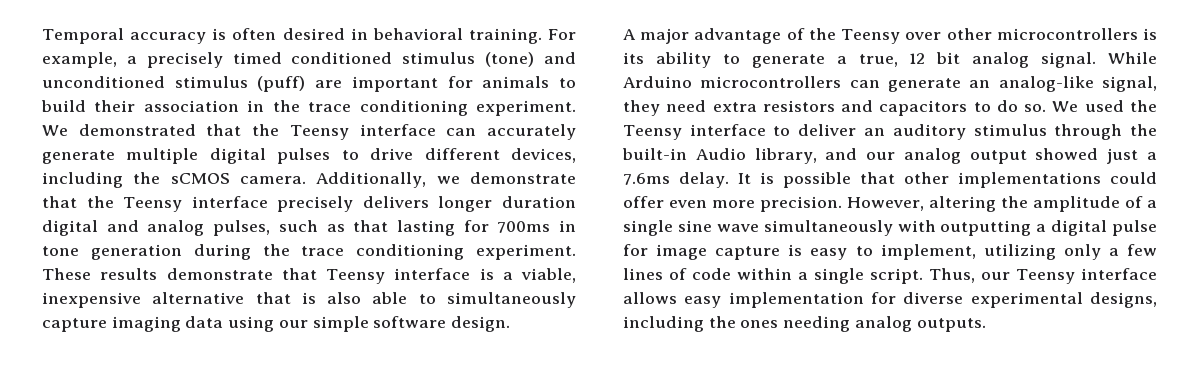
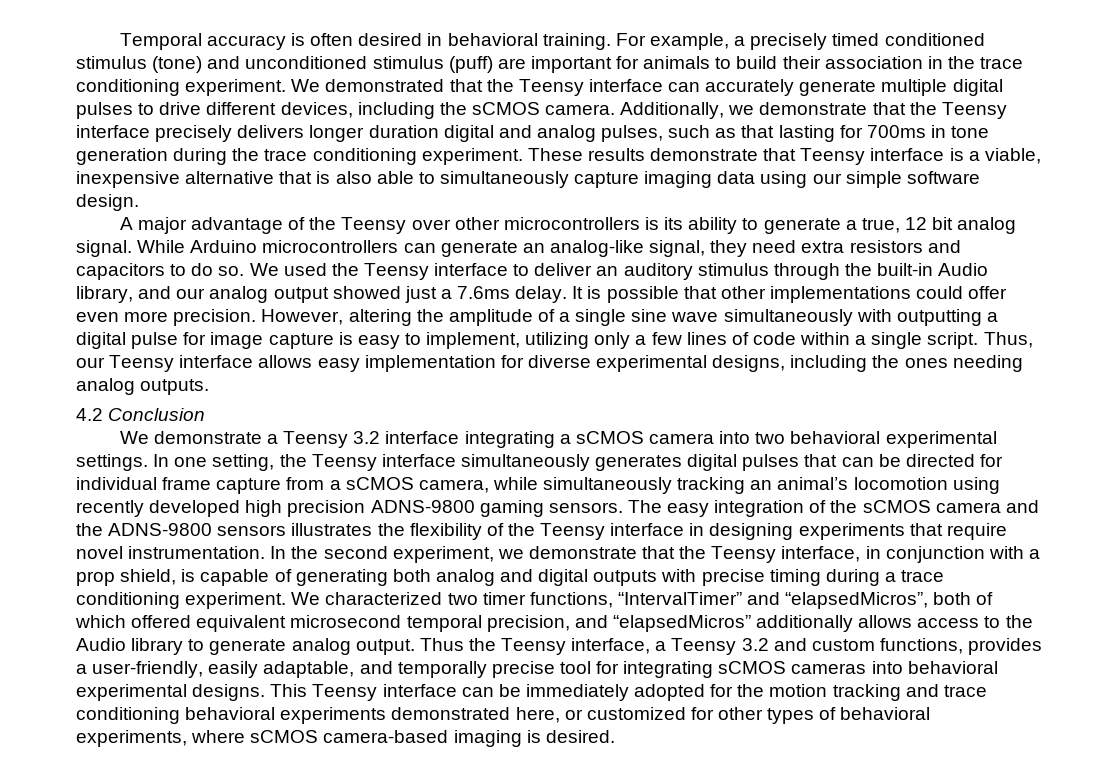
(986, 325) none -> [76,408,206,421] [119,431,997,448] [76,454,1003,471] [76,477,1000,494] [76,500,1039,517] [76,523,1007,540] [76,546,1040,563] [76,569,945,586] [76,592,994,609] [75,615,1033,632] [76,638,1043,655] [76,661,998,678] [76,684,987,701] [76,707,931,724] [76,730,615,747] // 4.2 Conclusion // We demonstrate a Teensy 3.2 interface integrating a sCMOS camera into two behavioral experimental settings. In one setting, the Teensy interface simultaneously generates digital pulses that can be directed for individual frame capture from a sCMOS camera, while simultaneously tracking an animal’s locomotion using recently developed high precision ADNS-9800 gaming sensors. The easy integration of the sCMOS camera and the ADNS-9800 sensors illustrates the flexibility of the Teensy interface in designing experiments that require novel instrumentation. In the second experiment, we demonstrate that the Teensy interface, in conjunction with a prop shield, is capable of generating both analog and digital outputs with precise timing during a trace conditioning experiment. We characterized two timer functions, “IntervalTimer” and “elapsedMicros”, both of which offered equivalent microsecond temporal precision, and “elapsedMicros” additionally allows access to the Audio library to generate analog output. Thus the Teensy interface, a Teensy 3.2 and custom functions, provides a user-friendly, easily adaptable, and temporally precise tool for integrating sCMOS cameras into behavioral experimental designs. This Teensy interface can be immediately adopted for the motion tracking and trace conditioning behavioral experiments demonstrated here, or customized for other types of behavioral experiments, where sCMOS camera-based imaging is desired.

